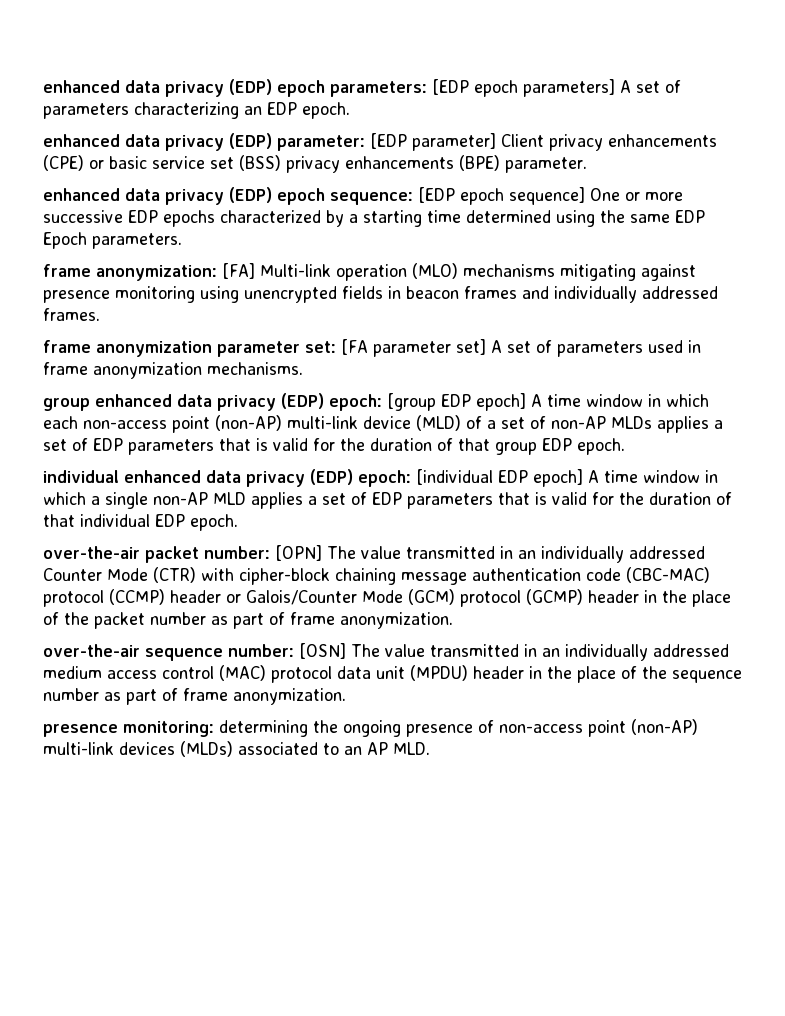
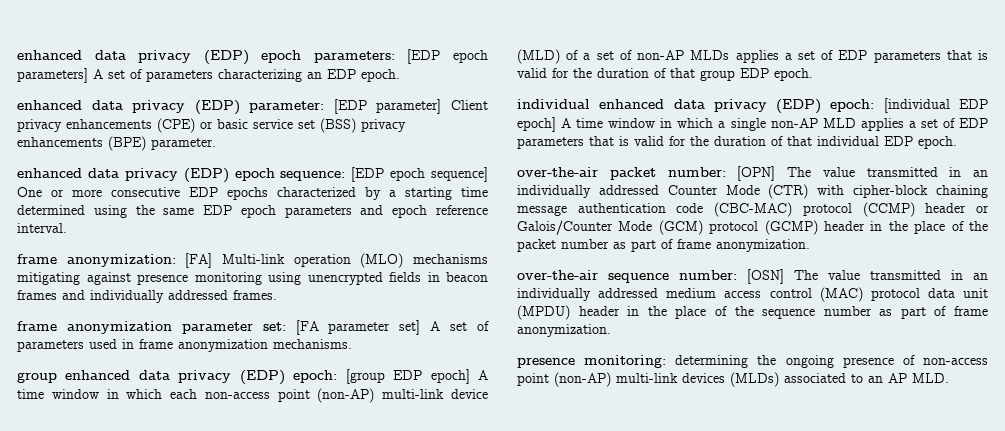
[43,210,123,223] successive -> [111,187,180,197] consecutive
[43,232,182,249] Epoch parameters. -> [240,205,488,218] [17,223,67,233] epoch parameters and epoch reference interval.

